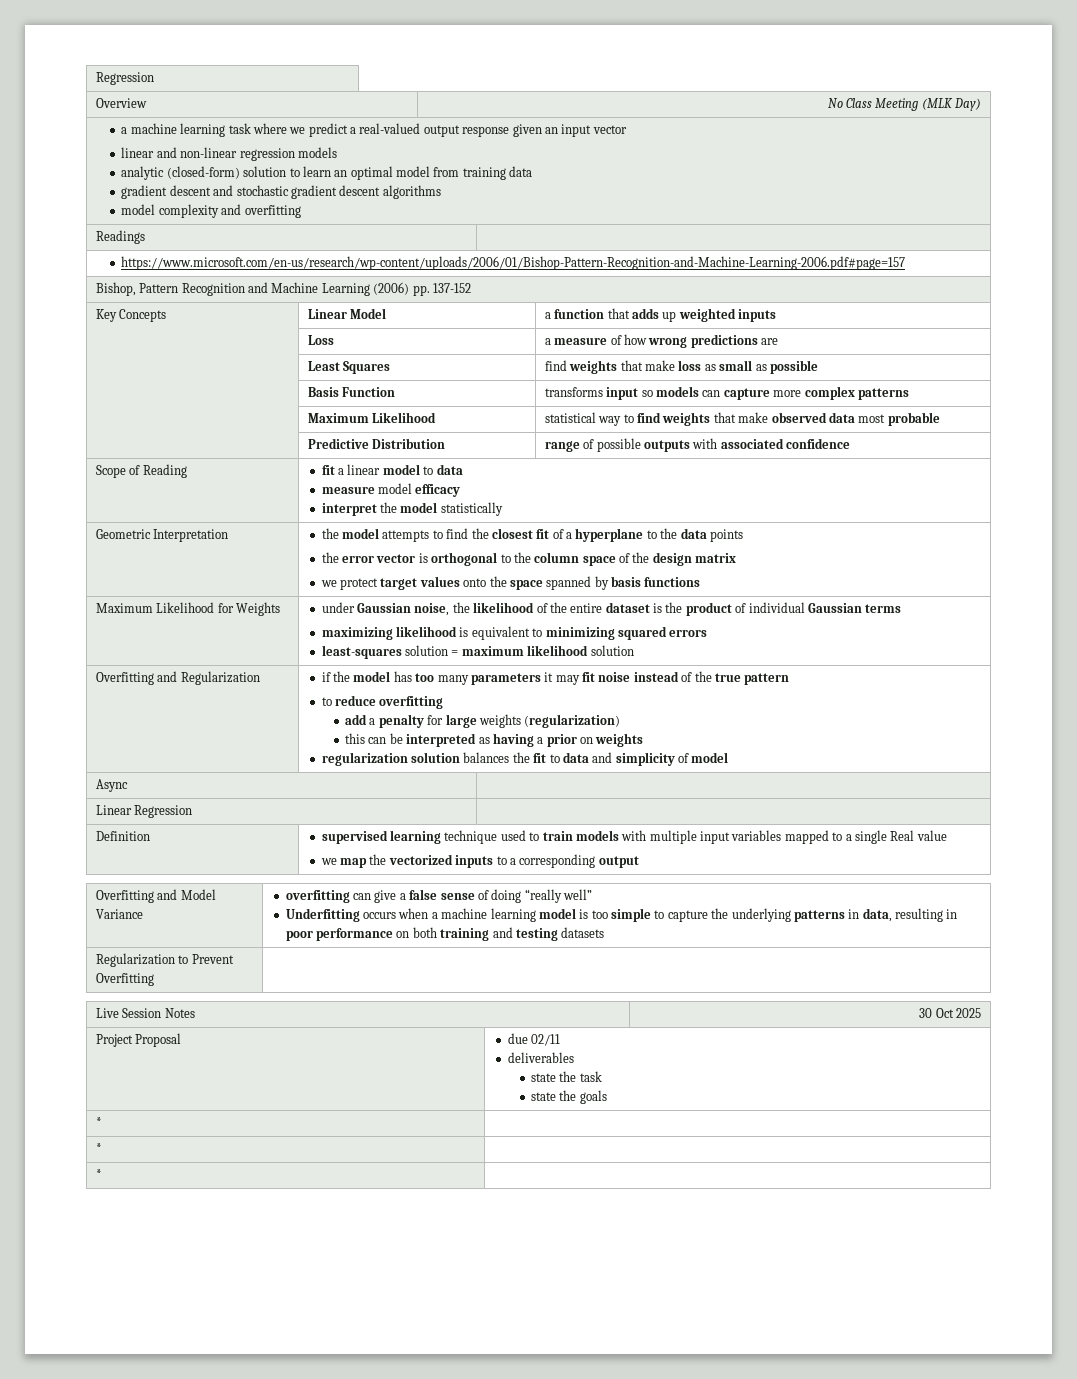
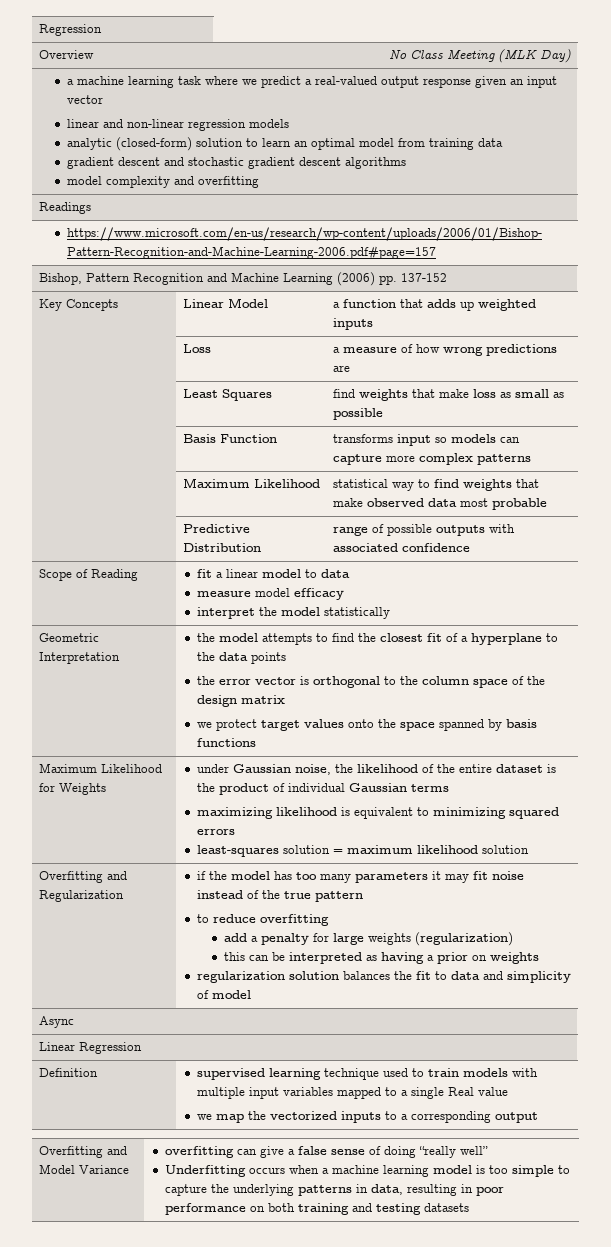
[95,953,234,967] [95,973,154,986] [95,1008,195,1018] [919,1008,982,1018] [95,1033,182,1047] [507,1033,561,1046] [507,1052,574,1063] [531,1071,602,1082] [531,1090,607,1104] [95,1117,102,1127] [95,1143,102,1153] [95,1169,102,1179] // Regularization to Prevent Overfitting | // Live Session Notes | 30 Oct 2025 // Project Proposal | due 02/11 // deliverables // state the task // state the goals // * | // * | // * | -> (470, 1207) none

